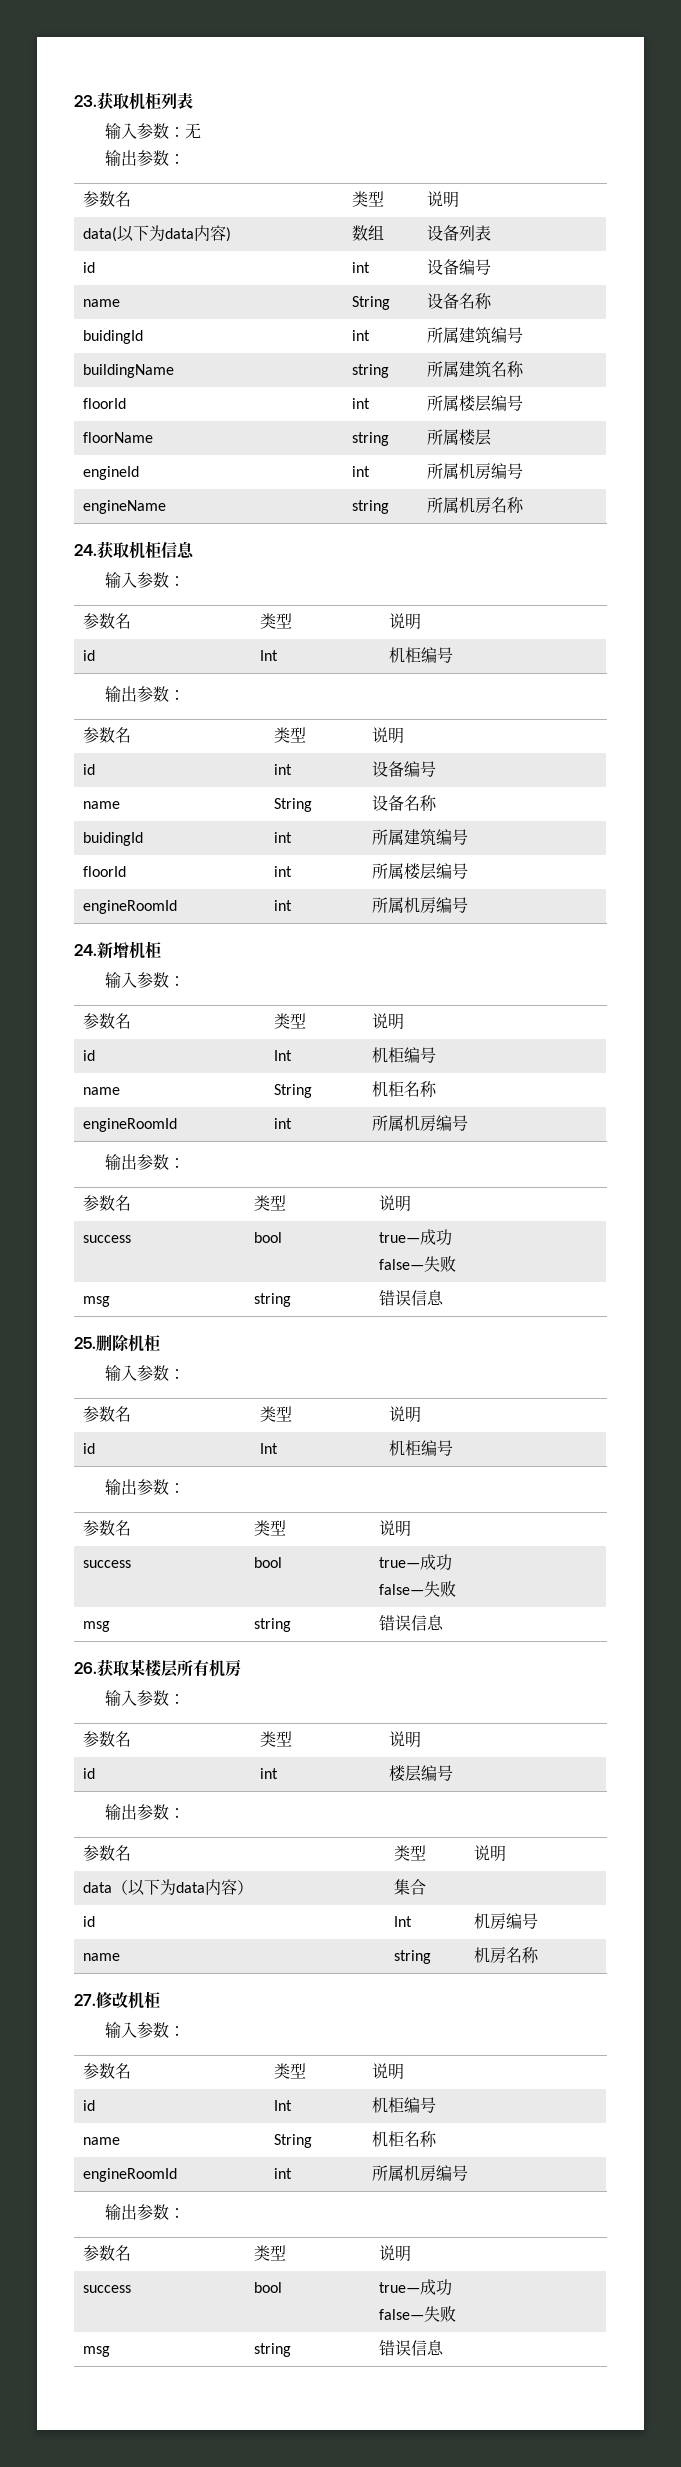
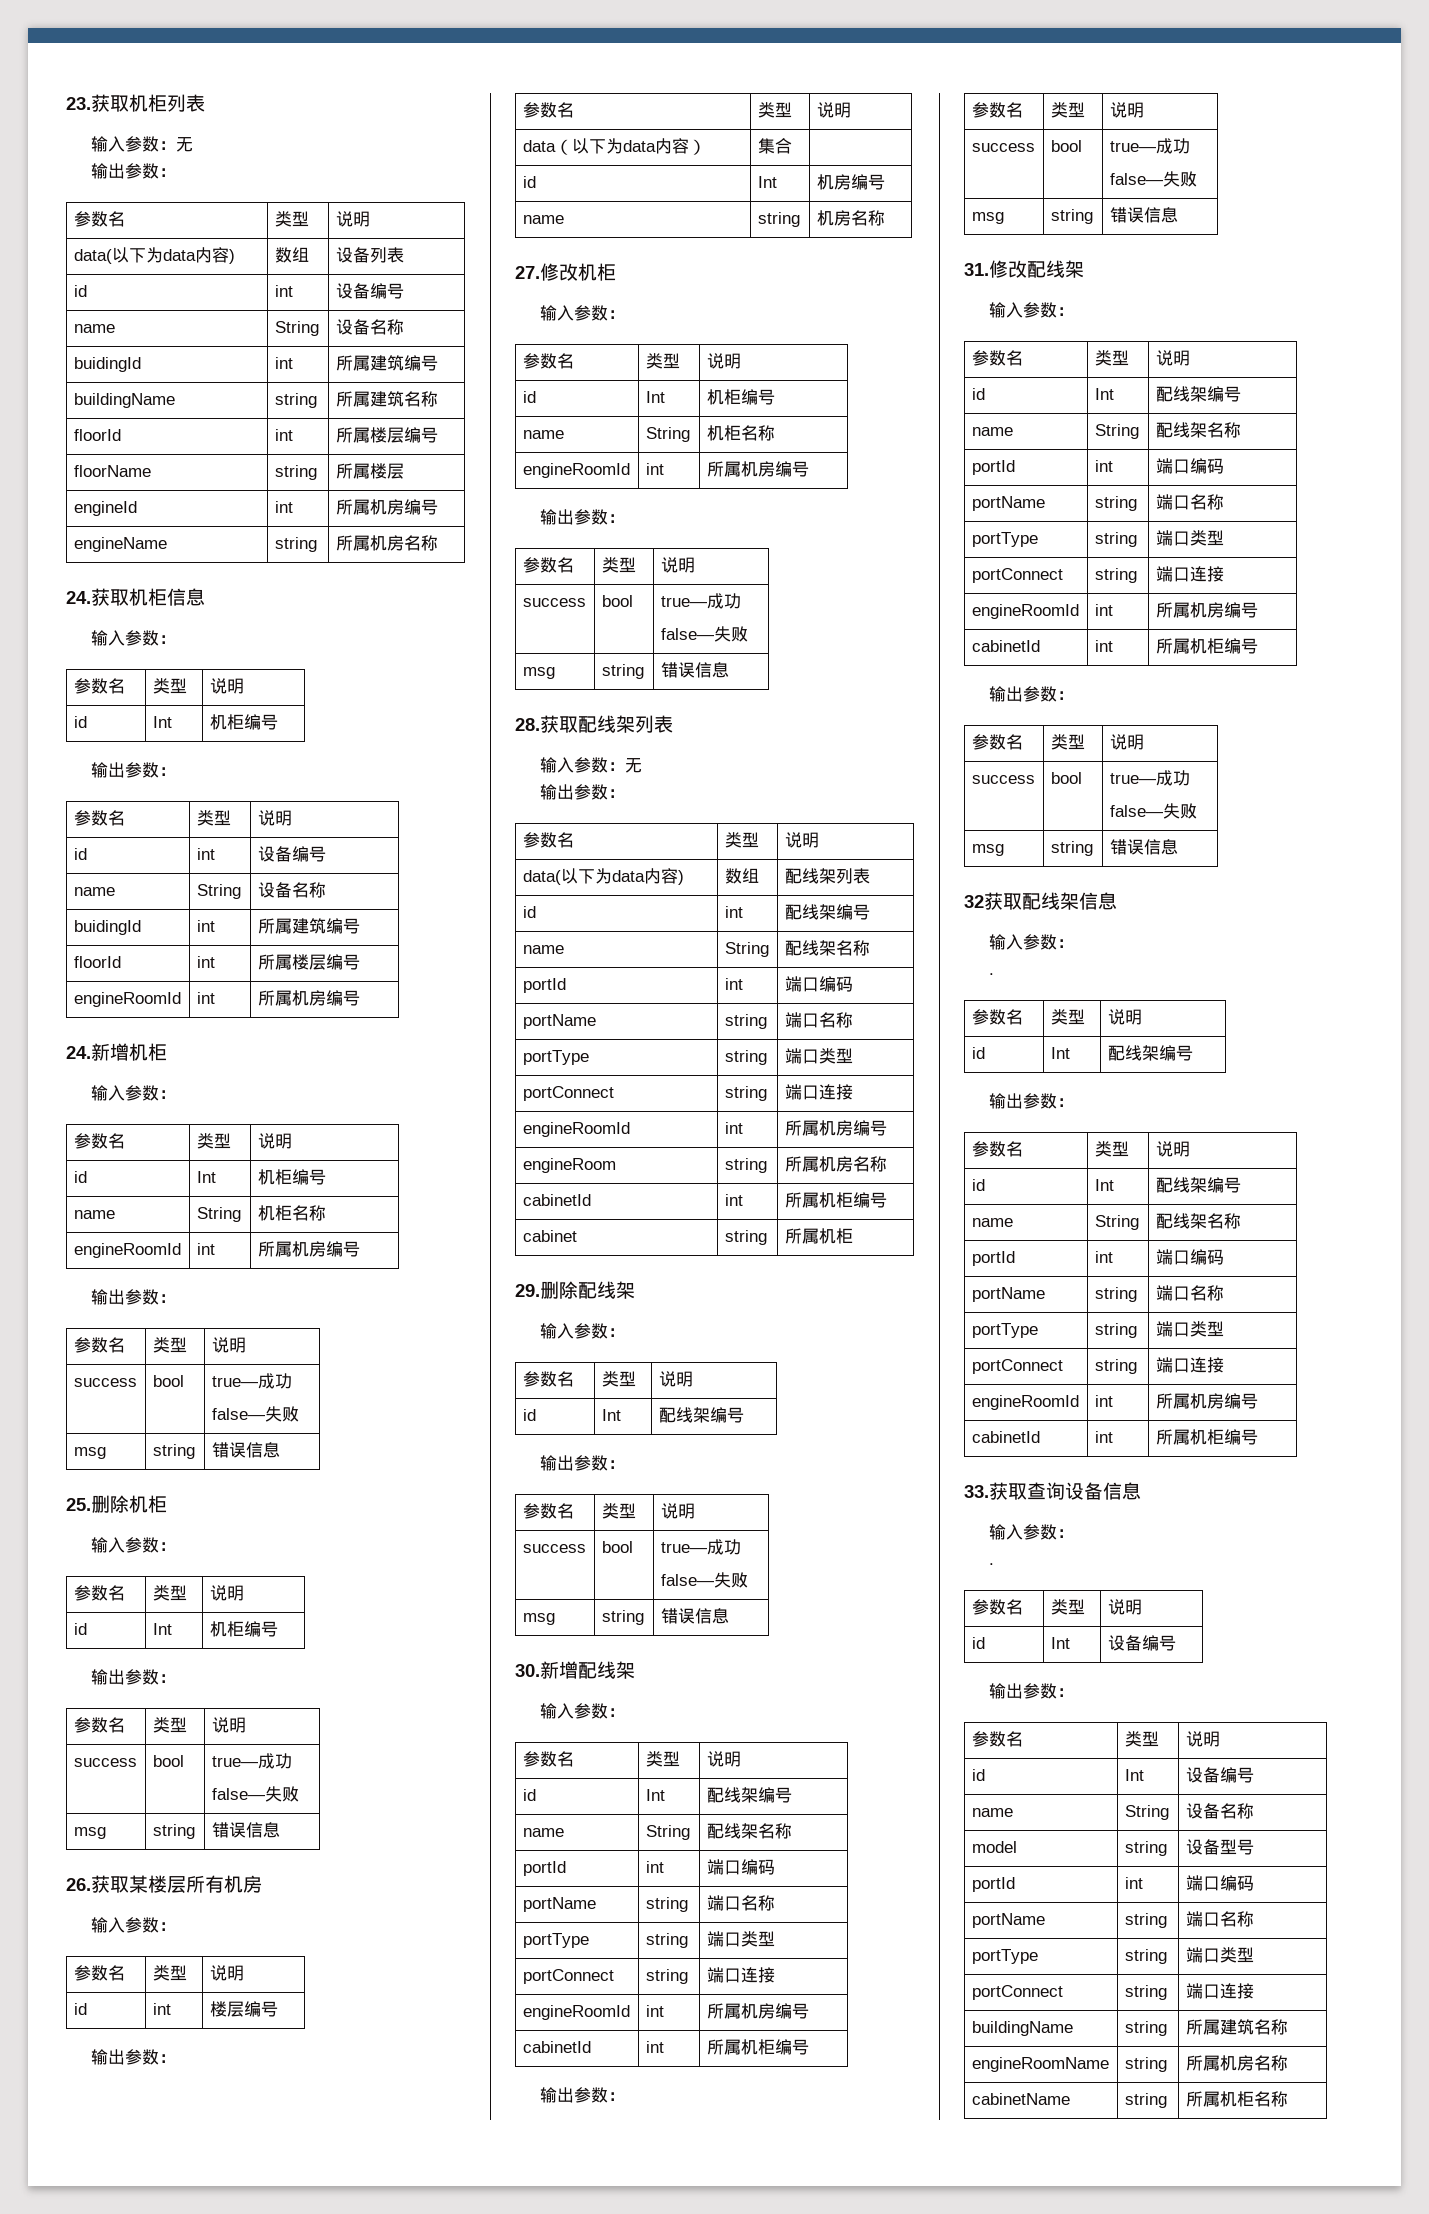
(445, 2347) none -> [515,715,673,733] [539,757,642,773] [539,784,625,800] [522,832,574,848] [724,832,759,848] [784,832,819,848] [522,868,684,885] [724,868,759,884] [784,868,870,884] [522,906,536,918] [724,906,743,918] [784,904,870,920] [522,945,564,954] [724,942,769,957] [784,940,870,956] [522,978,566,993] [724,978,743,990] [784,976,853,992] [522,1014,596,1029] [724,1014,767,1029] [784,1012,853,1028] [522,1050,589,1065] [724,1050,767,1065] [784,1048,853,1064] [522,1086,614,1101] [724,1086,767,1101] [784,1084,853,1100] [522,1122,630,1137] [724,1122,743,1134] [784,1120,887,1136] [522,1158,616,1173] [724,1158,767,1173] [784,1156,887,1172] [522,1194,591,1206] [724,1194,743,1206] [784,1192,887,1208] [522,1230,577,1242] [724,1230,767,1245] [784,1228,853,1244] [515,1281,635,1299] [539,1323,625,1339] [522,1371,574,1387] [601,1371,636,1387] [658,1371,693,1387] [522,1409,536,1421] [601,1409,621,1421] [658,1407,744,1423] [539,1455,625,1471] [522,1503,574,1519] [601,1503,636,1519] [660,1503,695,1519] [522,1544,586,1553] [601,1541,633,1553] [660,1539,741,1555] [660,1572,748,1588] [522,1613,555,1625] [601,1610,644,1625] [660,1608,729,1624] [515,1661,635,1679] [539,1703,625,1719] [522,1751,574,1767] [645,1751,680,1767] [706,1751,741,1767] [522,1789,536,1801] [645,1789,665,1801] [706,1787,792,1803] [522,1828,564,1837] [645,1825,690,1840] [706,1823,792,1839] [522,1861,566,1876] [645,1861,664,1873] [706,1859,775,1875] [522,1897,596,1912] [645,1897,688,1912] [706,1895,775,1911] [522,1933,589,1948] [645,1933,688,1948] [706,1931,775,1947] [522,1969,614,1984] [645,1969,688,1984] [706,1967,775,1983] [522,2005,630,2020] [645,2005,664,2017] [706,2003,809,2019] [522,2041,591,2053] [645,2041,664,2053] [706,2039,809,2055] [539,2087,625,2103] [971,102,1023,118] [1050,102,1085,118] [1109,102,1144,118] [971,143,1035,152] [1050,140,1082,152] [1109,138,1190,154] [1109,171,1197,187] [971,212,1004,224] [1050,209,1093,224] [1109,207,1178,223] [964,260,1084,278] [988,302,1074,318] [971,350,1023,366] [1094,350,1129,366] [1155,350,1190,366] [971,388,985,400] [1094,388,1114,400] [1155,386,1241,402] [971,427,1013,436] [1094,424,1139,439] [1155,422,1241,438] [971,460,1015,475] [1094,460,1113,472] [1155,458,1224,474] [971,496,1045,511] [1094,496,1137,511] [1155,494,1224,510] [971,532,1038,547] [1094,532,1137,547] [1155,530,1224,546] [971,568,1063,583] [1094,568,1137,583] [1155,566,1224,582] [971,604,1079,619] [1094,604,1113,616] [1155,602,1258,618] [971,640,1040,652] [1094,640,1113,652] [1155,638,1258,654] [988,686,1074,702] [971,734,1023,750] [1050,734,1085,750] [1109,734,1144,750] [971,775,1035,784] [1050,772,1082,784] [1109,770,1190,786] [1109,803,1197,819] [971,844,1004,856] [1050,841,1093,856] [1109,839,1178,855] [964,892,1117,910] [988,934,1074,950] [988,973,994,975] [971,1009,1023,1025] [1050,1009,1085,1025] [1107,1009,1142,1025] [971,1047,985,1059] [1050,1047,1070,1059] [1107,1045,1193,1061] [988,1093,1074,1109] [971,1141,1023,1157] [1094,1141,1129,1157] [1155,1141,1190,1157] [971,1179,985,1191] [1094,1179,1114,1191] [1155,1177,1241,1193] [971,1218,1013,1227] [1094,1215,1139,1230] [1155,1213,1241,1229] [971,1251,1015,1266] [1094,1251,1113,1263] [1155,1249,1224,1265] [971,1287,1045,1302] [1094,1287,1137,1302] [1155,1285,1224,1301] [971,1323,1038,1338] [1094,1323,1137,1338] [1155,1321,1224,1337] [971,1359,1063,1374] [1094,1359,1137,1374] [1155,1357,1224,1373] [971,1395,1079,1410] [1094,1395,1113,1407] [1155,1393,1258,1409] [971,1431,1040,1443] [1094,1431,1113,1443] [1155,1429,1258,1445] [964,1482,1141,1500] [988,1524,1074,1540] [988,1563,994,1565] [971,1599,1023,1615] [1050,1599,1085,1615] [1107,1599,1142,1615] [971,1637,985,1649] [1050,1637,1070,1649] [1107,1635,1176,1651] [988,1683,1074,1699] [971,1731,1023,1747] [1124,1731,1159,1747] [1185,1731,1220,1747] [971,1769,985,1781] [1124,1769,1144,1781] [1185,1767,1254,1783] [971,1808,1013,1817] [1124,1805,1169,1820] [1185,1803,1254,1819] [971,1841,1017,1853] [1124,1841,1167,1856] [1185,1839,1254,1855] [971,1877,1015,1892] [1124,1877,1143,1889] [1185,1875,1254,1891] [971,1913,1045,1928] [1124,1913,1167,1928] [1185,1911,1254,1927] [971,1949,1038,1964] [1124,1949,1167,1964] [1185,1947,1254,1963] [971,1985,1063,2000] [1124,1985,1167,2000] [1185,1983,1254,1999] [971,2021,1073,2036] [1124,2021,1167,2036] [1185,2019,1288,2035] [971,2057,1109,2072] [1124,2057,1167,2072] [1185,2055,1288,2071] [971,2093,1070,2105] [1124,2093,1167,2108] [1185,2091,1288,2107] // 28.获取配线架列表 // 输入参数：无 // 输出参数： // 参数名 | 类型 | 说明 // data(以下为data内容) | 数组 | 配线架列表 // id | int | 配线架编号 // name | String | 配线架名称 // portId | int | 端口编码 // portName | string | 端口名称 // portType | string | 端口类型 // portConnect | string | 端口连接 // engineRoomId | int | 所属机房编号 // engineRoom | string | 所属机房名称 // cabinetId | int | 所属机柜编号 // cabinet | string | 所属机柜 // 29.删除配线架 // 输入参数： // 参数名 | 类型 | 说明 // id | Int | 配线架编号 // 输出参数： // 参数名 | 类型 | 说明 // success | bool | true—成功 // false—失败 // msg | string | 错误信息 // 30.新增配线架 // 输入参数： // 参数名 | 类型 | 说明 // id | Int | 配线架编号 // name | String | 配线架名称 // portId | int | 端口编码 // portName | string | 端口名称 // portType | string | 端口类型 // portConnect | string | 端口连接 // engineRoomId | int | 所属机房编号 // cabinetId | int | 所属机柜编号 // 输出参数： // 参数名 | 类型 | 说明 // success | bool | true—成功 // false—失败 // msg | string | 错误信息 // 31.修改配线架 // 输入参数： // 参数名 | 类型 | 说明 // id | Int | 配线架编号 // name | String | 配线架名称 // portId | int | 端口编码 // portName | string | 端口名称 // portType | string | 端口类型 // portConnect | string | 端口连接 // engineRoomId | int | 所属机房编号 // cabinetId | int | 所属机柜编号 // 输出参数： // 参数名 | 类型 | 说明 // success | bool | true—成功 // false—失败 // msg | string | 错误信息 // 32获取配线架信息 // 输入参数： // . // 参数名 | 类型 | 说明 // id | Int | 配线架编号 // 输出参数： // 参数名 | 类型 | 说明 // id | Int | 配线架编号 // name | String | 配线架名称 // portId | int | 端口编码 // portName | string | 端口名称 // portType | string | 端口类型 // portConnect | string | 端口连接 // engineRoomId | int | 所属机房编号 // cabinetId | int | 所属机柜编号 // 33.获取查询设备信息 // 输入参数： // . // 参数名 | 类型 | 说明 // id | Int | 设备编号 // 输出参数： // 参数名 | 类型 | 说明 // id | Int | 设备编号 // name | String | 设备名称 // model | string | 设备型号 // portId | int | 端口编码 // portName | string | 端口名称 // portType | string | 端口类型 // portConnect | string | 端口连接 // buildingName | string | 所属建筑名称 // engineRoomName | string | 所属机房名称 // cabinetName | string | 所属机柜名称

